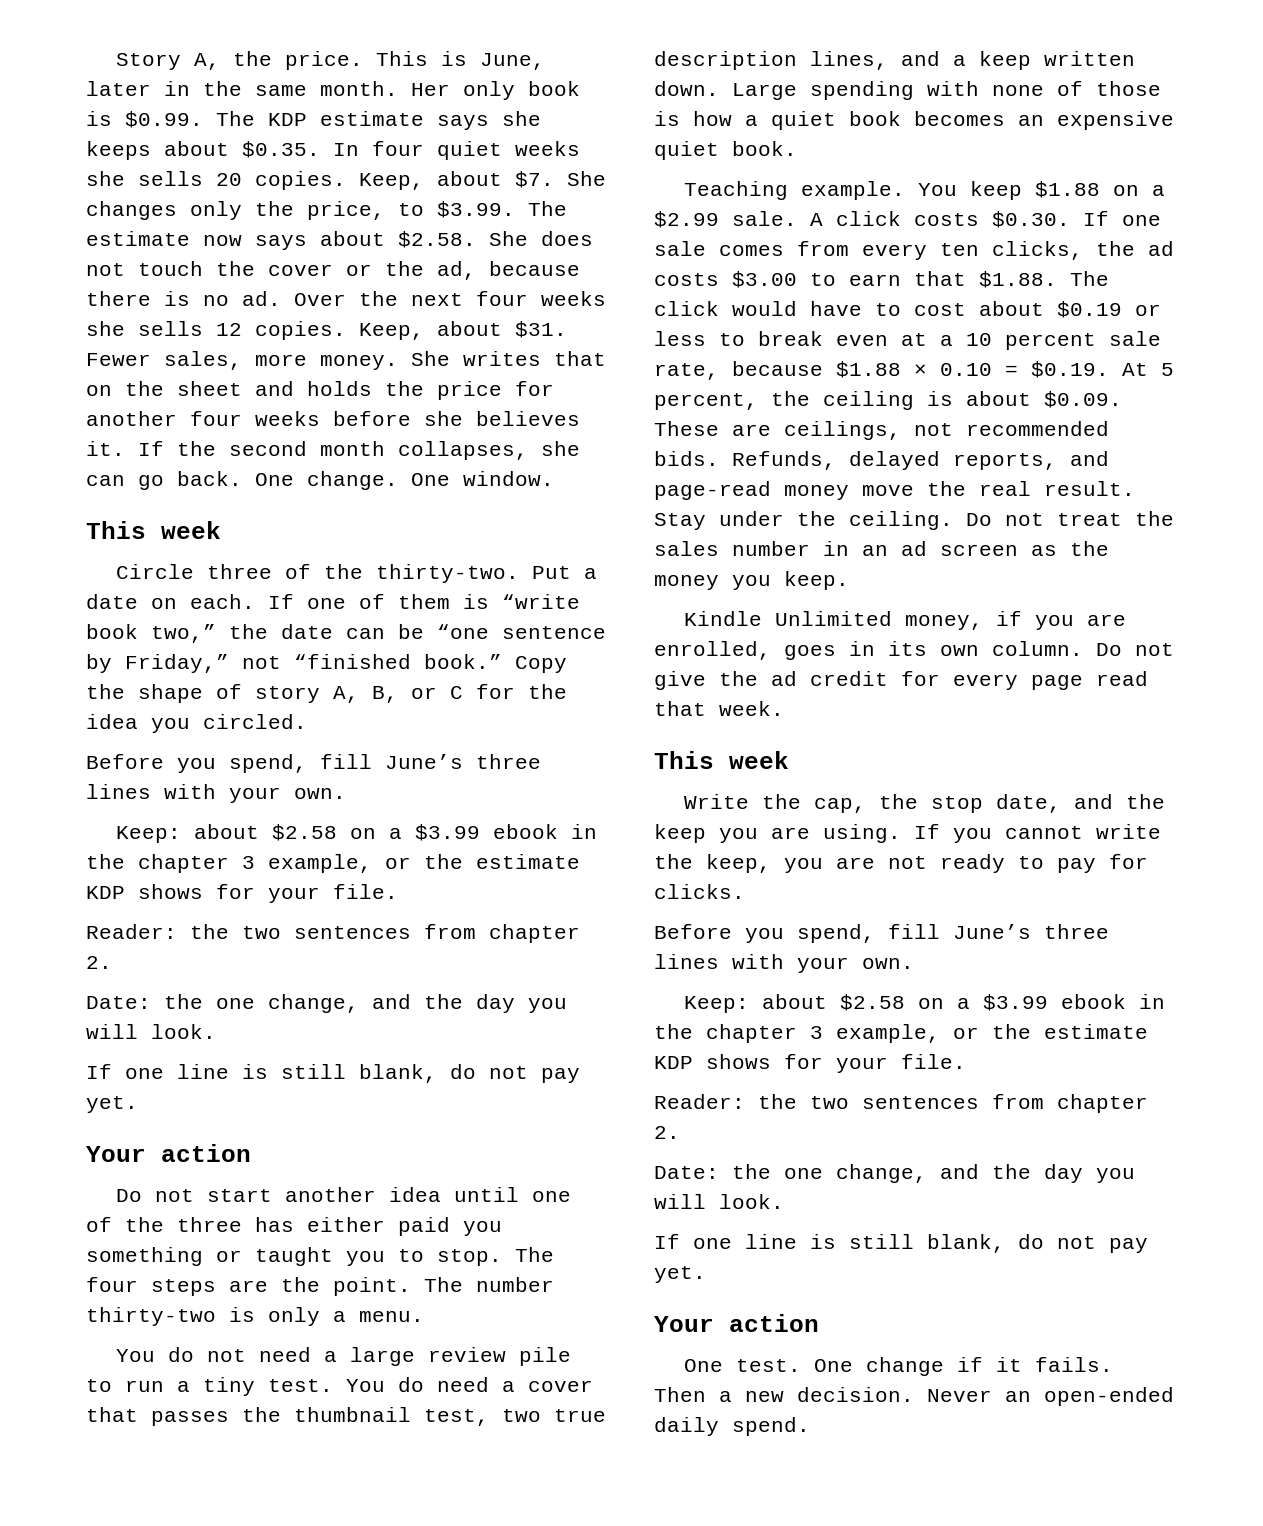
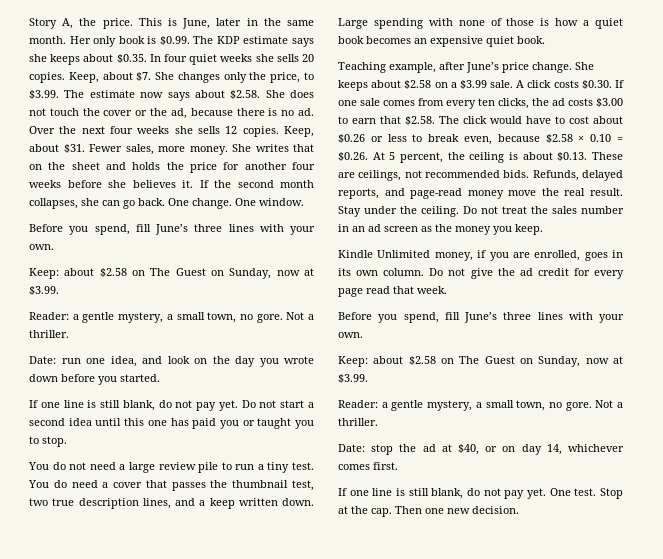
[86,521,221,539] [116,564,598,583] [86,594,580,609] [86,624,606,643] [86,654,567,673] [86,684,567,703] [86,714,307,733] // This week // Circle three of the thirty-two. Put a date on each. If one of them is “write book two,” the date can be “one sentence by Friday,” not “finished book.” Copy the shape of story A, B, or C for the idea you circled. -> (304, 202) none
[389,824,598,841] [86,854,580,873] [86,884,398,903] [86,924,580,943] [86,956,112,969] [86,994,567,1013] [86,1024,216,1039] a $3.99 ebook in the chapter 3 example, or the estimate KDP shows for your file. // Reader: the two sentences from chapter 2. // Date: the one change, and the day you will look. -> [150,268,314,279] [29,286,59,295] [29,312,314,323] [29,330,69,338] [29,356,314,367] [29,374,160,385] The Guest on Sunday, now at $3.99. // Reader: a gentle mystery, a small town, no gore. Not a thriller. // Date: run one idea, and look on the day you wrote down before you started.
[86,1144,251,1162] // Your action // -> (238, 405) none
[285,1187,572,1202] [86,1217,385,1232] another idea until one of the three has either -> [308,402,315,408] [29,418,189,426] a second idea until this one has
[86,1247,203,1266] something -> (239, 424) none
[515,1247,554,1262] [86,1277,554,1296] [86,1307,424,1326] The four steps are the point. The number thirty-two is only a menu. -> (67, 441) none
[801,181,1166,200] [654,211,719,228] example. You keep $1.88 on a $2.99 -> [389,62,594,73] [338,80,487,91] example, after June’s price change. She keeps about $2.58 on a $3.99
[979,271,1057,288] $1.88. -> [405,116,435,125] $2.58.
[1057,301,1122,318] $0.19 -> [338,134,365,143] $0.26
[836,331,1161,350] [654,361,901,380] even at a 10 percent sale rate, because $1.88 -> [464,134,573,145] even, because $2.58
[1031,361,1109,378] $0.19. -> [338,152,368,161] $0.26.
[1044,391,1122,408] $0.09. -> [557,152,588,161] $0.13.
[654,751,789,769] [684,794,1166,813] [654,824,1161,843] [654,854,1148,873] [654,884,745,899] // This week // Write the cap, the stop date, and the keep you are using. If you cannot write the keep, you are not ready to pay for clicks. -> (447, 290) none
[957,994,1166,1011] [654,1024,1148,1043] [654,1054,966,1073] [654,1094,1148,1113] [654,1126,680,1139] [654,1164,1135,1183] [654,1194,784,1209] a $3.99 ebook in the chapter 3 example, or the estimate KDP shows for your file. // Reader: the two sentences from chapter 2. // Date: the one change, and the day you will look. -> [459,356,623,367] [338,374,368,383] [338,400,623,411] [338,418,378,426] [338,444,624,455] [338,462,398,470] The Guest on Sunday, now at $3.99. // Reader: a gentle mystery, a small town, no gore. Not a thriller. // Date: stop the ad at $40, or on day 14, whichever comes first.
[654,1314,819,1332] [684,1357,1114,1376] [654,1387,1174,1406] [654,1417,810,1436] // Your action // One test. One change if it fails. Then a new decision. Never an open-ended daily spend. -> [549,488,623,499] [338,506,519,517] One test. Stop at the cap. Then one new decision.

